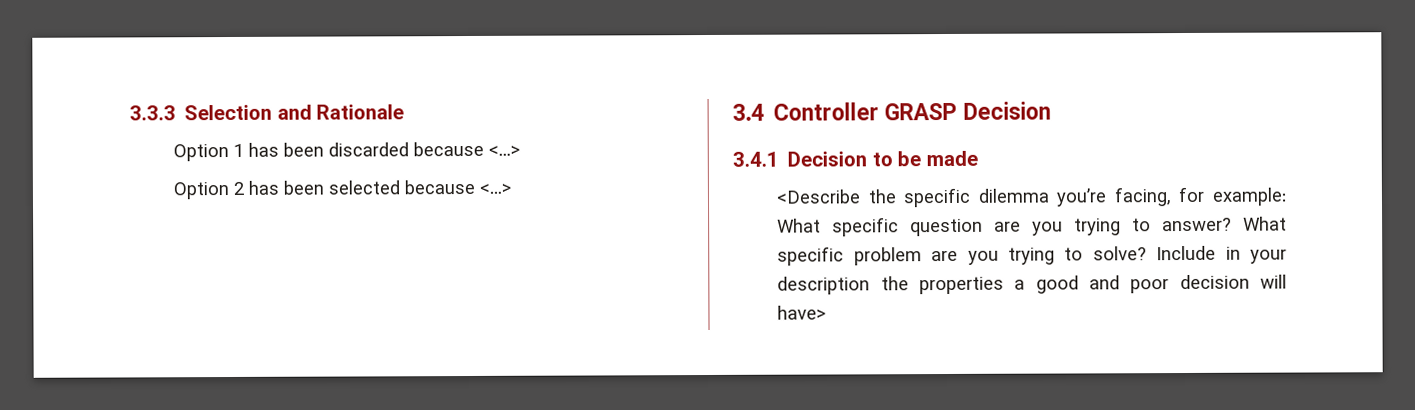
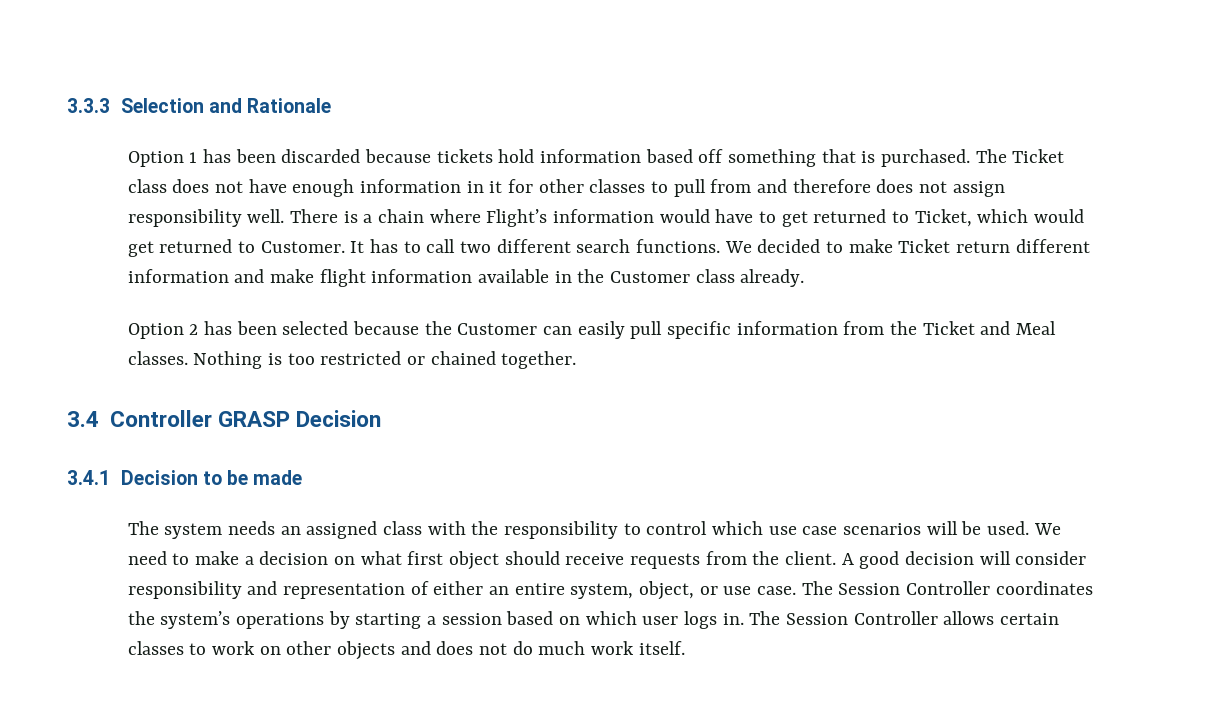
[488,145,521,156] <…> -> [436,149,1065,167] [127,179,1005,197] [127,209,1084,227] [127,239,1090,257] [127,269,805,287] tickets hold information based off something that is purchased. The Ticket class does not have enough information in it for other classes to pull from and therefore does not assign responsibility well. There is a chain where Flight’s information would have to get returned to Ticket, which would get returned to Customer. It has to call two different search functions. We decided to make Ticket return different information and make flight information available in the Customer class already.
[479,183,512,194] <…> -> [424,321,1056,339] [127,351,577,369] the Customer can easily pull specific information from the Ticket and Meal classes. Nothing is too restricted or chained together.
[776,186,1287,208] [777,216,1287,237] [777,245,1287,266] [777,274,1287,295] [777,305,827,320] <Describe the specific dilemma you’re facing, for example: What specific question are you trying to answer? What specific problem are you trying to solve? Include in your description the properties a good and poor decision will have> -> [127,521,1061,539] [127,551,1087,570] [127,581,1093,600] [127,611,1059,629] [127,641,685,660] The system needs an assigned class with the responsibility to control which use case scenarios will be used. We need to make a decision on what first object should receive requests from the client. A good decision will consider responsibility and representation of either an entire system, object, or use case. The Session Controller coordinates the system’s operations by starting a session based on which user logs in. The Session Controller allows certain classes to work on other objects and does not do much work itself.

